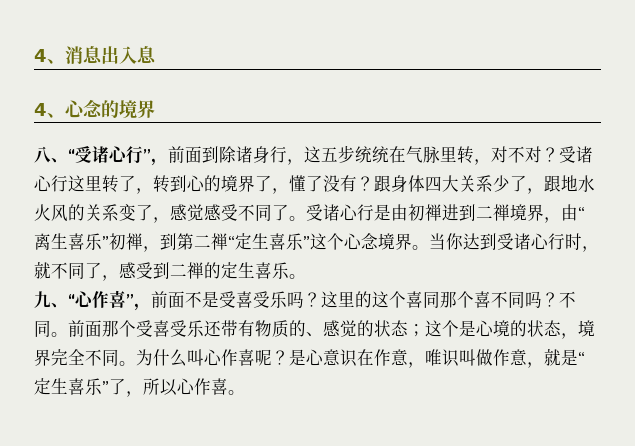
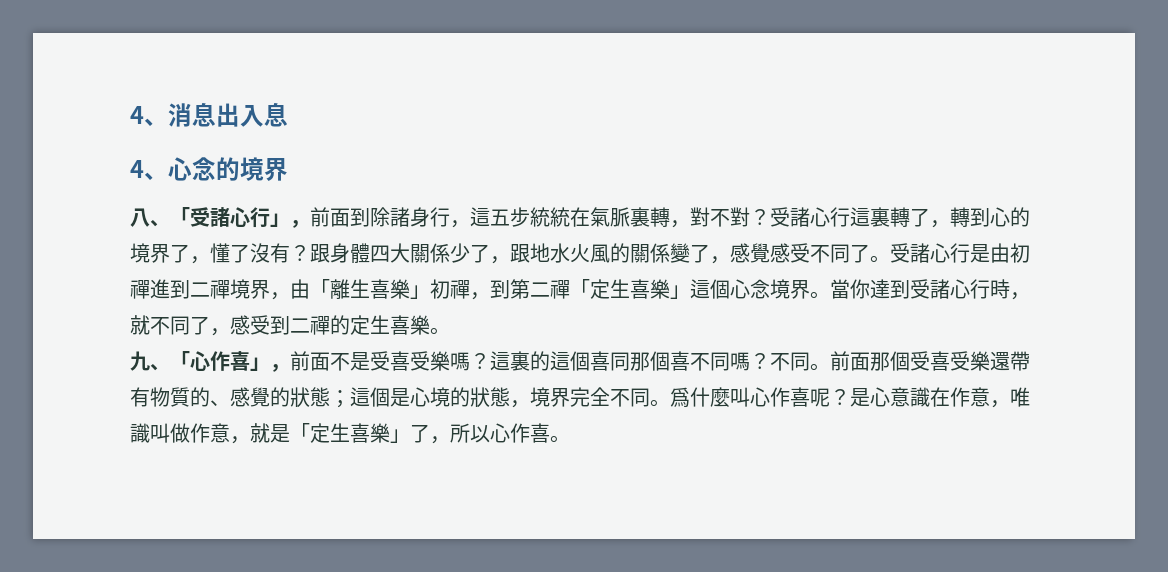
[68,145,593,166] [34,175,170,194] “受诸心行”，前面到除诸身行，这五步统统在气脉里转，对不对？受诸心行这里转了，转 -> [170,207,970,228] 「受諸心行」，前面到除諸身行，這五步統統在氣脈裏轉，對不對？受諸心行這裏轉了，轉
[323,175,340,192] 没 -> [250,243,270,263] 沒
[408,175,493,192] 体四大关系 -> [350,243,450,263] 體四大關係
[51,204,204,223] 风的关系变了，感觉 -> [590,243,770,264] 風的關係變了，感覺
[323,204,340,221] 诸 -> [910,243,930,263] 諸
[425,204,585,223] [34,233,582,252] 禅进到二禅境界，由“离生喜乐”初禅，到第二禅“定生喜乐”这个心念境界。当你达到受诸心行时 -> [130,279,1010,300] 禪進到二禪境界，由「離生喜樂」初禪，到第二禪「定生喜樂」這個心念境界。當你達到受諸心行時
[187,262,204,279] 禅 -> [310,316,330,335] 禪
[272,262,289,279] 乐 -> [410,315,430,335] 樂
[68,290,134,308] “心作喜” -> [170,351,270,371] 「心作喜」
[270,291,576,308] [34,320,459,338] 乐吗？这里的这个喜同那个喜不同吗？不同。前面那个受喜受乐还带有物质的、感觉的状态；这个 -> [430,351,1030,371] [130,387,390,408] 樂嗎？這裏的這個喜同那個喜不同嗎？不同。前面那個受喜受樂還帶有物質的、感覺的狀態；這個
[527,320,561,337] 状态 -> [470,387,510,408] 狀態
[136,349,187,367] 为什么 -> [670,387,730,408] 爲什麼
[340,349,357,367] 识 -> [910,387,930,407] 識
[442,349,459,367] 识 -> [130,423,150,443] 識
[578,352,585,364] [34,378,109,395] “定生喜乐” -> [290,423,410,443] 「定生喜樂」

